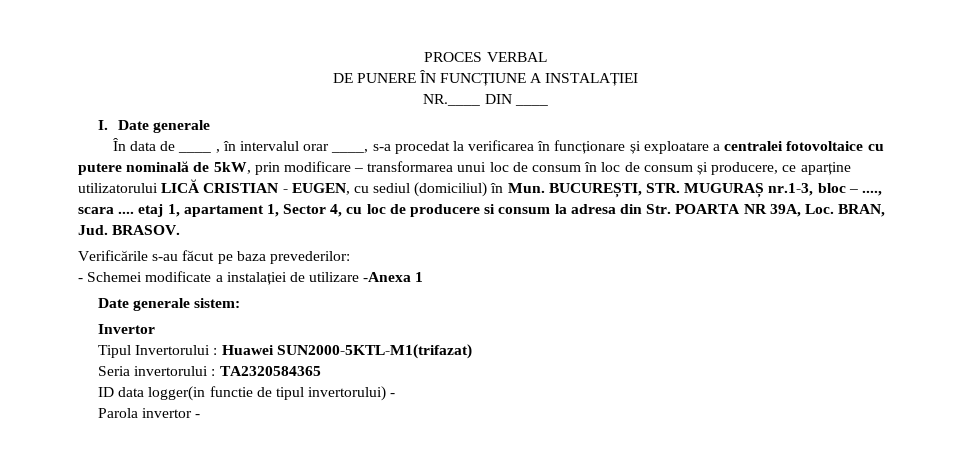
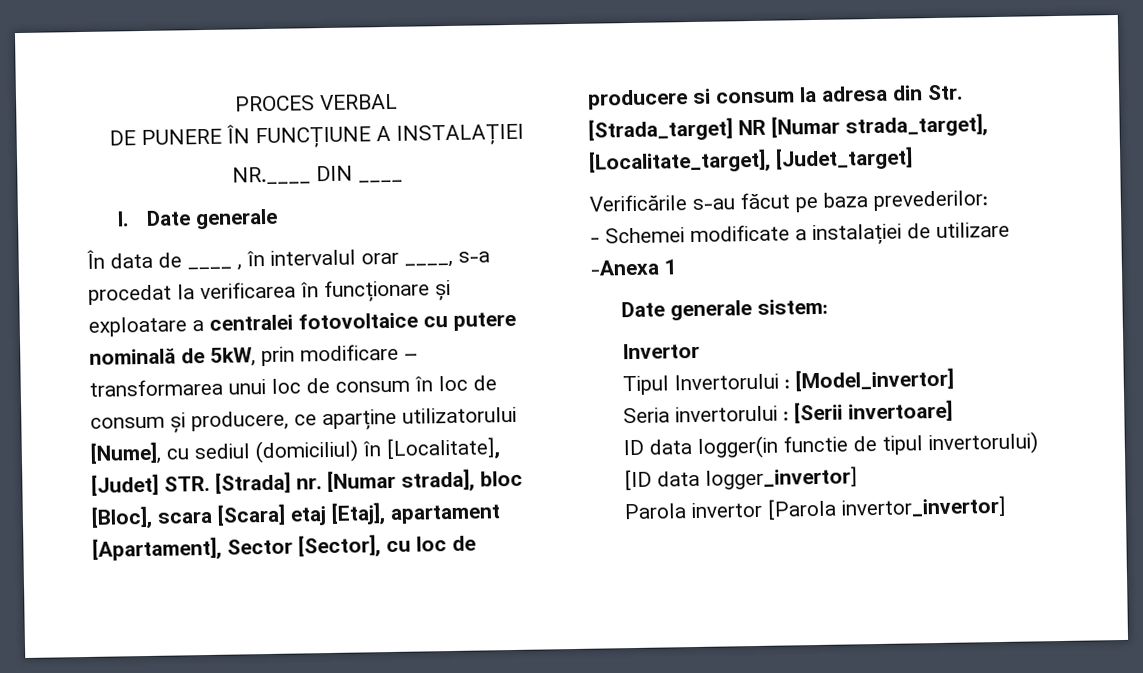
[161,179,882,198] [78,204,343,217] LICĂ CRISTIAN - EUGEN, cu sediul (domiciliul) în Mun. BUCUREȘTI, STR. MUGURAȘ nr.1-3, bloc – ...., scara .... etaj 1, apartament 1, Sector 4, -> [90,437,500,465] [91,468,523,496] [91,502,501,529] [92,534,381,561] [Nume], cu sediul (domiciliul) în [Localitate], [Judet] STR. [Strada] nr. [Numar strada], bloc [Bloc], scara [Scara] etaj [Etaj], apartament [Apartament], Sector [Sector],
[675,204,886,217] [78,225,181,235] POARTA NR 39A, Loc. BRAN, Jud. BRASOV. -> [588,113,988,142] [588,146,913,174] [Strada_target] NR [Numar strada_target], [Localitate_target], [Judet_target]
[221,344,472,359] Huawei SUN2000-5KTL-M1(trifazat) -> [794,367,954,392] [Model_invertor]
[219,366,321,376] TA2320584365 -> [793,399,953,424] [Serii invertoare]
[390,393,396,397] - -> [623,466,858,491] [ID data logger_invertor]
[195,414,201,418] - -> [766,495,1007,520] [Parola invertor_invertor]

